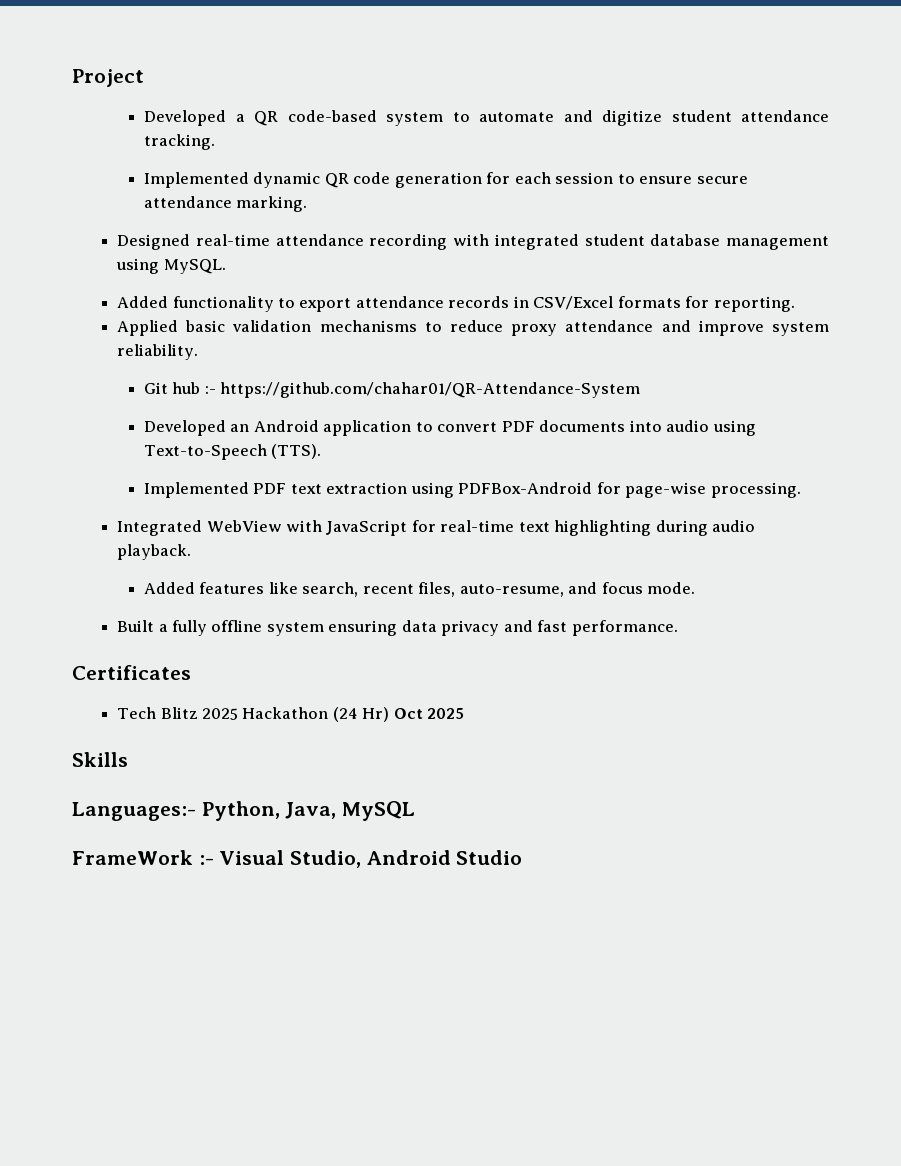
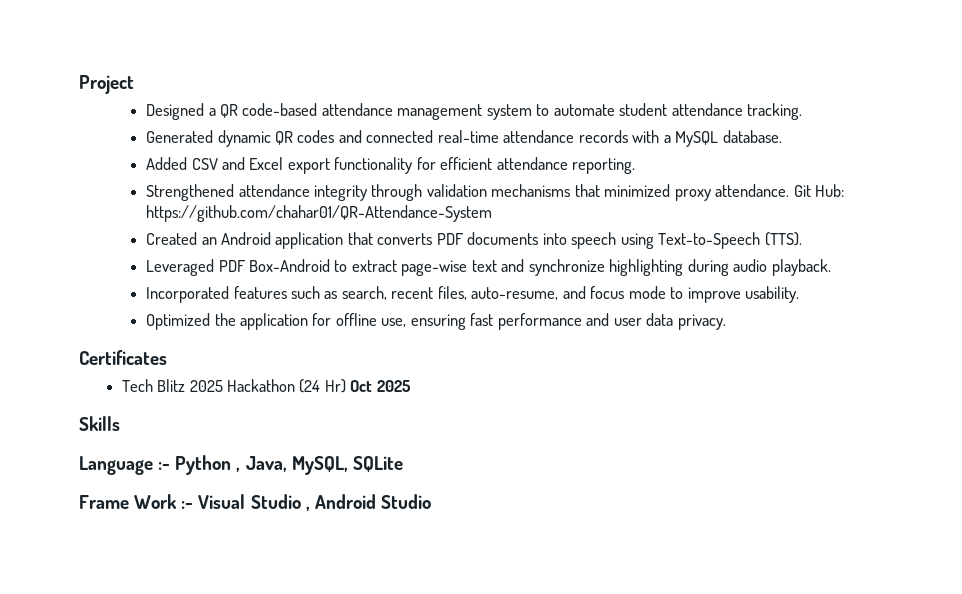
[144,110,227,126] Developed -> [146,103,205,120] Designed
(377, 116) none -> [321,103,483,120] attendance management
[563,110,663,126] and digitize -> (615, 110) none
[144,172,250,188] Implemented -> [146,130,214,143] Generated
[353,172,748,188] [144,196,308,212] [117,234,830,250] [116,258,226,274] [117,296,795,312] [117,320,829,336] [117,344,199,360] [144,382,216,394] code generation for each session to ensure secure attendance marking. // Designed real-time attendance recording with integrated student database management using MySQL. // Added functionality to export attendance records in CSV/Excel formats for reporting. // Applied basic validation mechanisms to reduce proxy attendance and improve system reliability. // Git hub :- -> [297,130,782,147] [146,157,636,174] [146,184,845,201] codes and connected real-time attendance records with a MySQL database. // Added CSV and Excel export functionality for efficient attendance reporting. // Strengthened attendance integrity through validation mechanisms that minimized proxy attendance. Git Hub:
[144,420,227,436] Developed -> [146,232,198,245] Created
[415,422,498,432] to convert -> [347,232,433,245] that converts
[666,420,710,432] audio -> [571,232,617,249] speech
[144,482,801,498] [117,520,550,536] Implemented PDF text extraction using PDFBox-Android for page-wise processing. // Integrated WebView with JavaScript for real-time text -> [146,259,605,276] Leveraged PDF Box-Android to extract page-wise text and synchronize
[144,582,298,594] Added features like -> [146,286,338,303] Incorporated features such as
[647,582,696,594] [117,620,678,636] mode. // Built a fully offline system ensuring data privacy and fast performance. -> [628,286,800,303] [146,313,726,330] mode to improve usability. // Optimized the application for offline use, ensuring fast performance and user data privacy.
[72,801,416,821] [72,850,361,868] Languages:- Python, Java, MySQL // FrameWork :- Visual Studio, -> [79,455,403,475] [79,494,310,511] Language :- Python , Java, MySQL, SQLite // Frame Work :- Visual Studio ,

